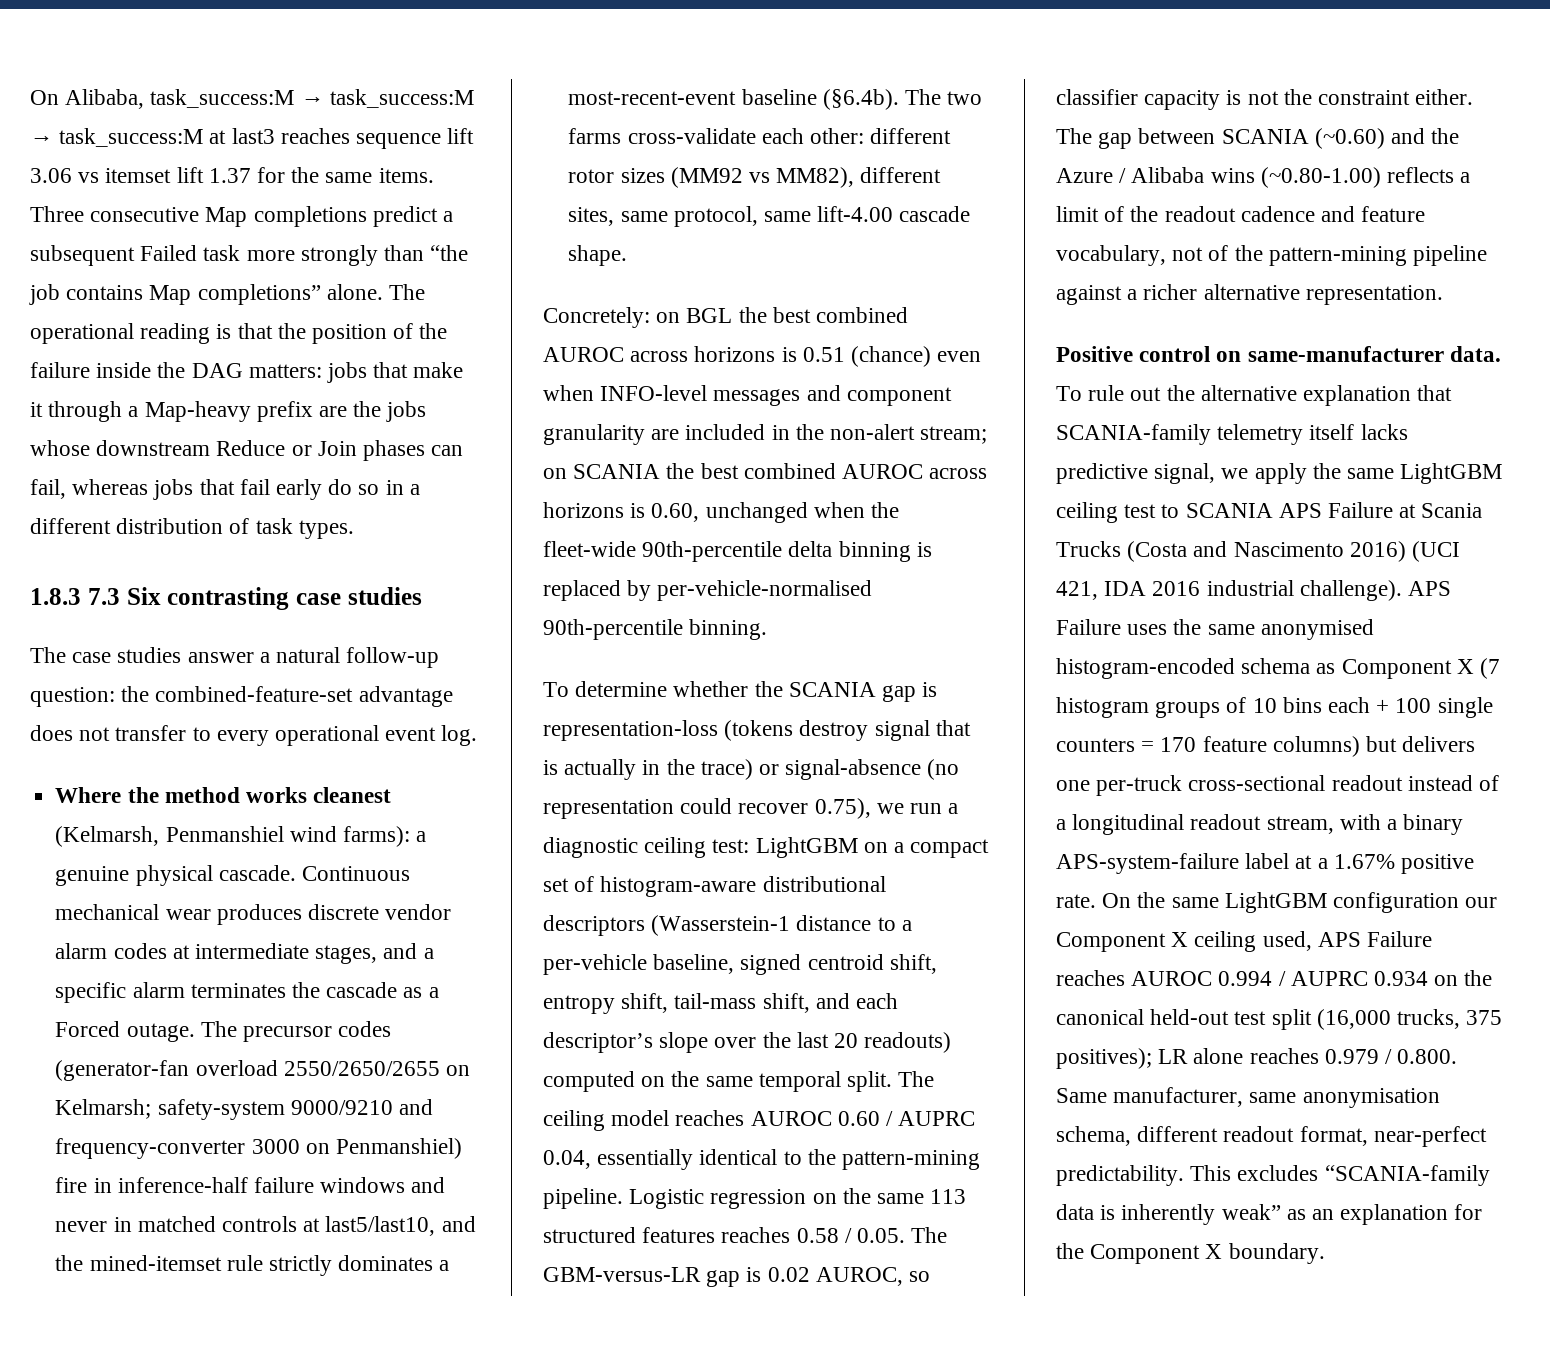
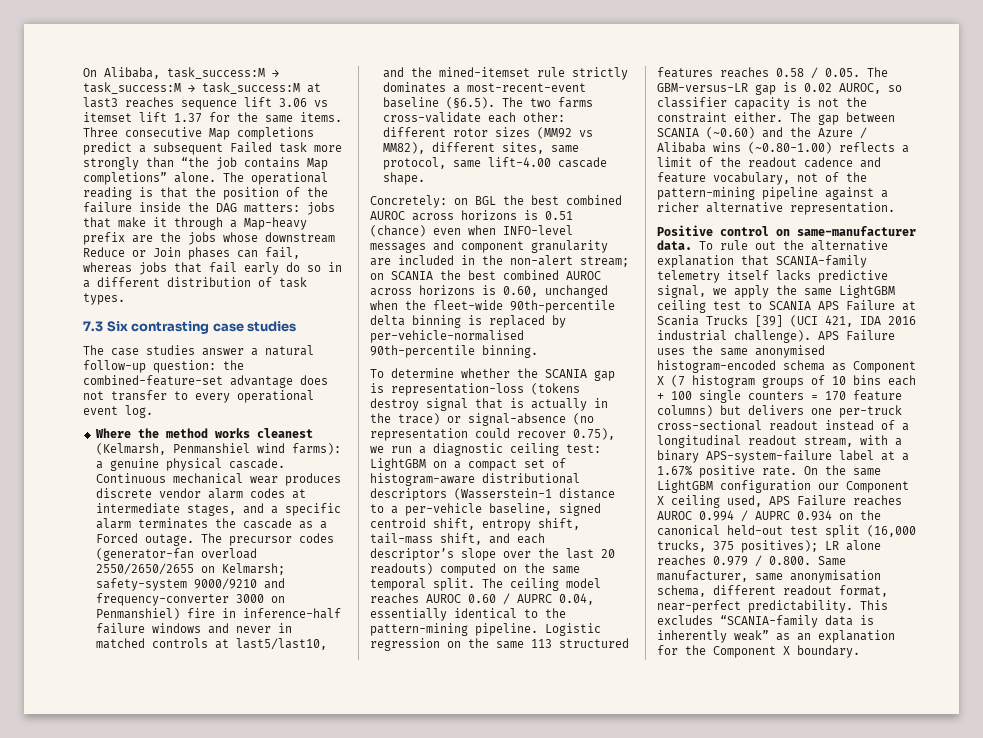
[30,588,81,605] 1.8.3 -> (125, 299) none
[822,89,899,110] (§6.4b). -> [445,97,495,109] (§6.5).
[1127,541,1406,562] (Costa and Nascimento 2016) -> [755,315,783,327] [39]

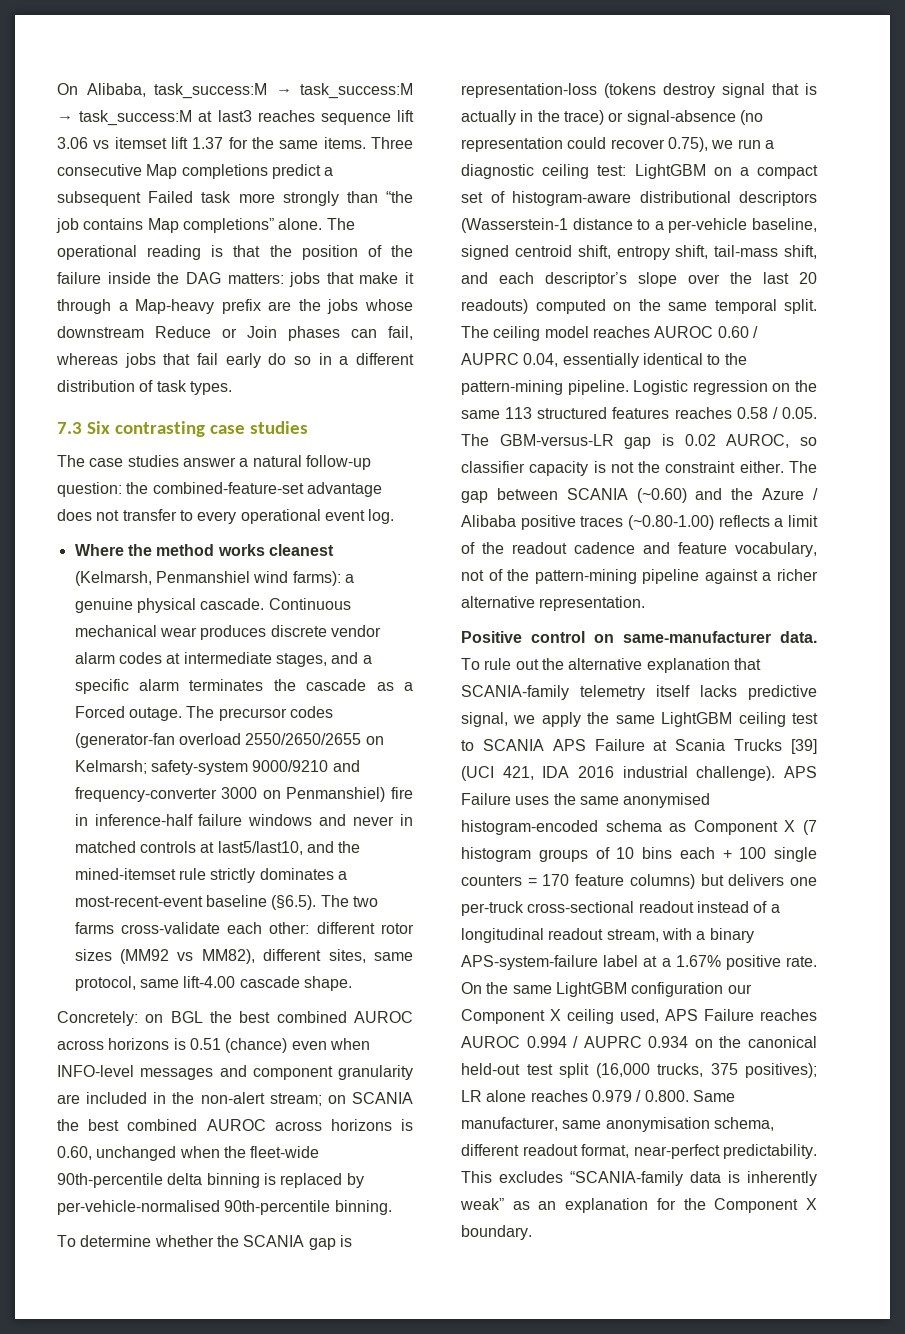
[713,142,741,152] wins -> [520,515,624,530] positive traces

